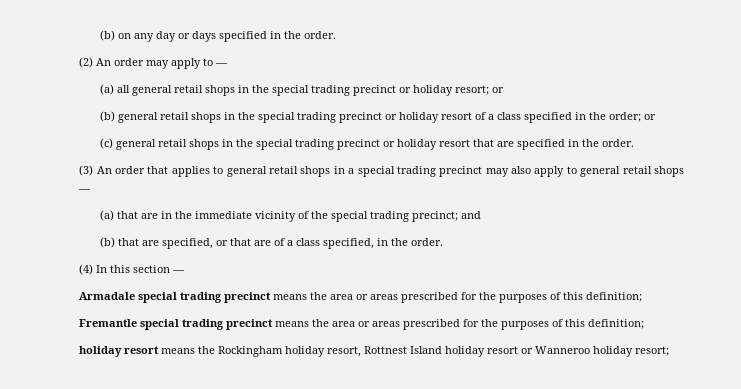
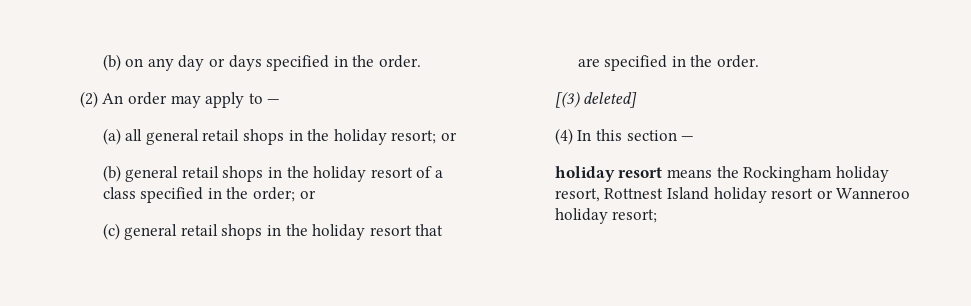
[271,85,411,96] special trading precinct or -> (330, 135) none
[257,112,397,123] special trading precinct or -> (309, 172) none
[255,139,395,150] special trading precinct or -> (308, 230) none
[79,165,684,177] [78,189,92,192] [99,210,481,222] [99,237,443,249] (3) An order that applies to general retail shops in a special trading precinct may also apply to general retail shops — // (a) that are in the immediate vicinity of the special trading precinct; and // (b) that are specified, or that are of a class specified, in the order. -> [554,91,638,108] [(3) deleted]
[79,292,643,303] [79,319,645,330] // Armadale special trading precinct means the area or areas prescribed for the purposes of this definition; // Fremantle special trading precinct means the area or areas prescribed for the purposes of this definition; -> (695, 138) none

